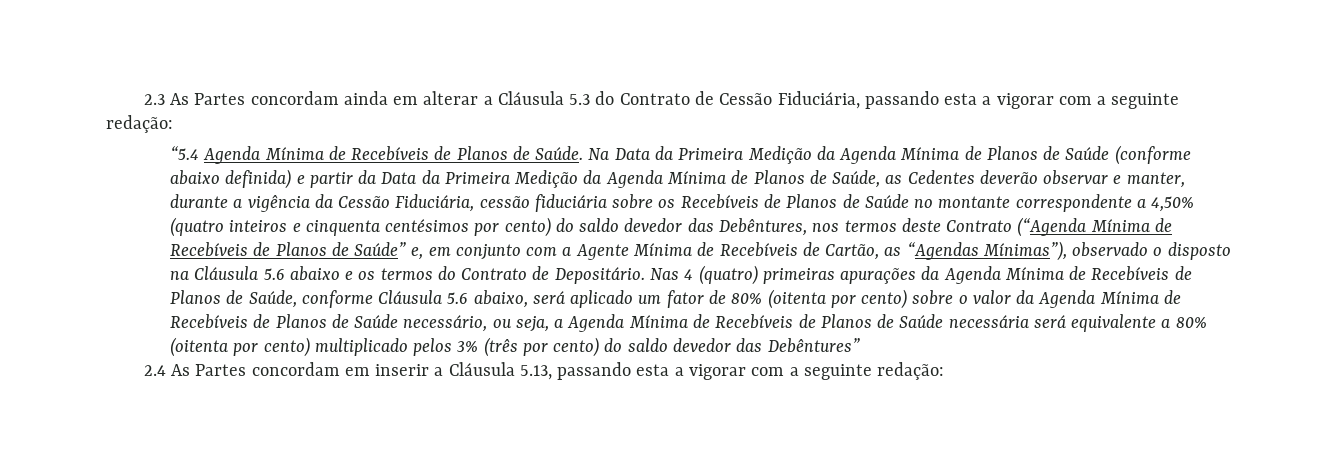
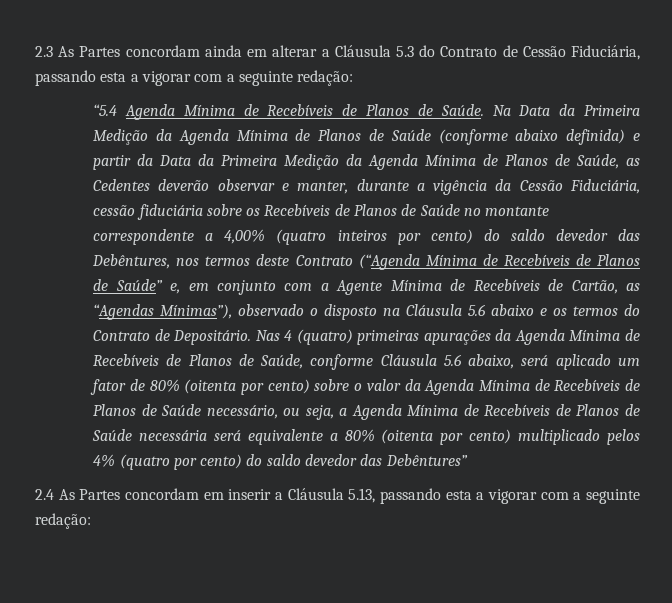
[1151,196,1195,212] 4,50% -> [224,229,266,244] 4,00%
[292,219,470,236] e cinquenta centésimos -> (387, 235) none
[457,337,518,357] 3% (três -> [93,454,170,470] 4% (quatro

